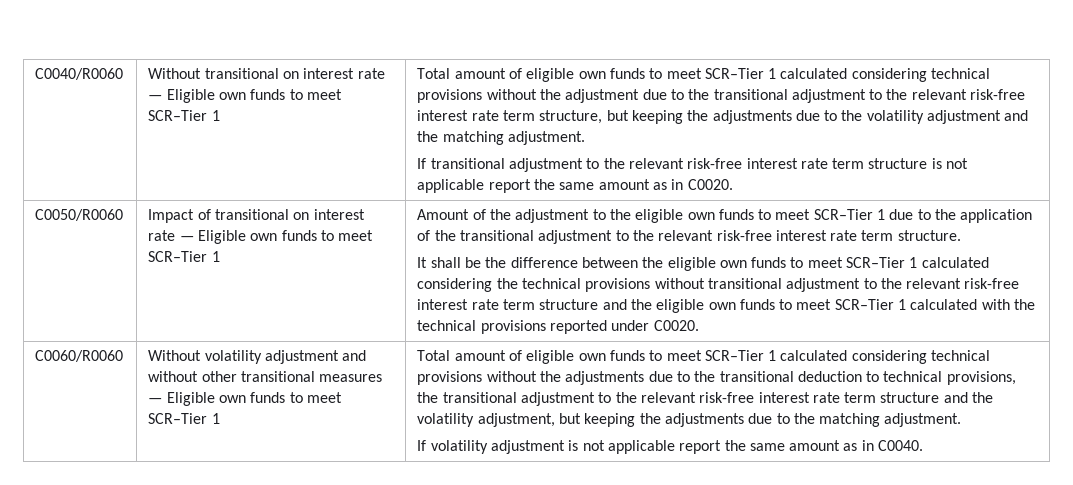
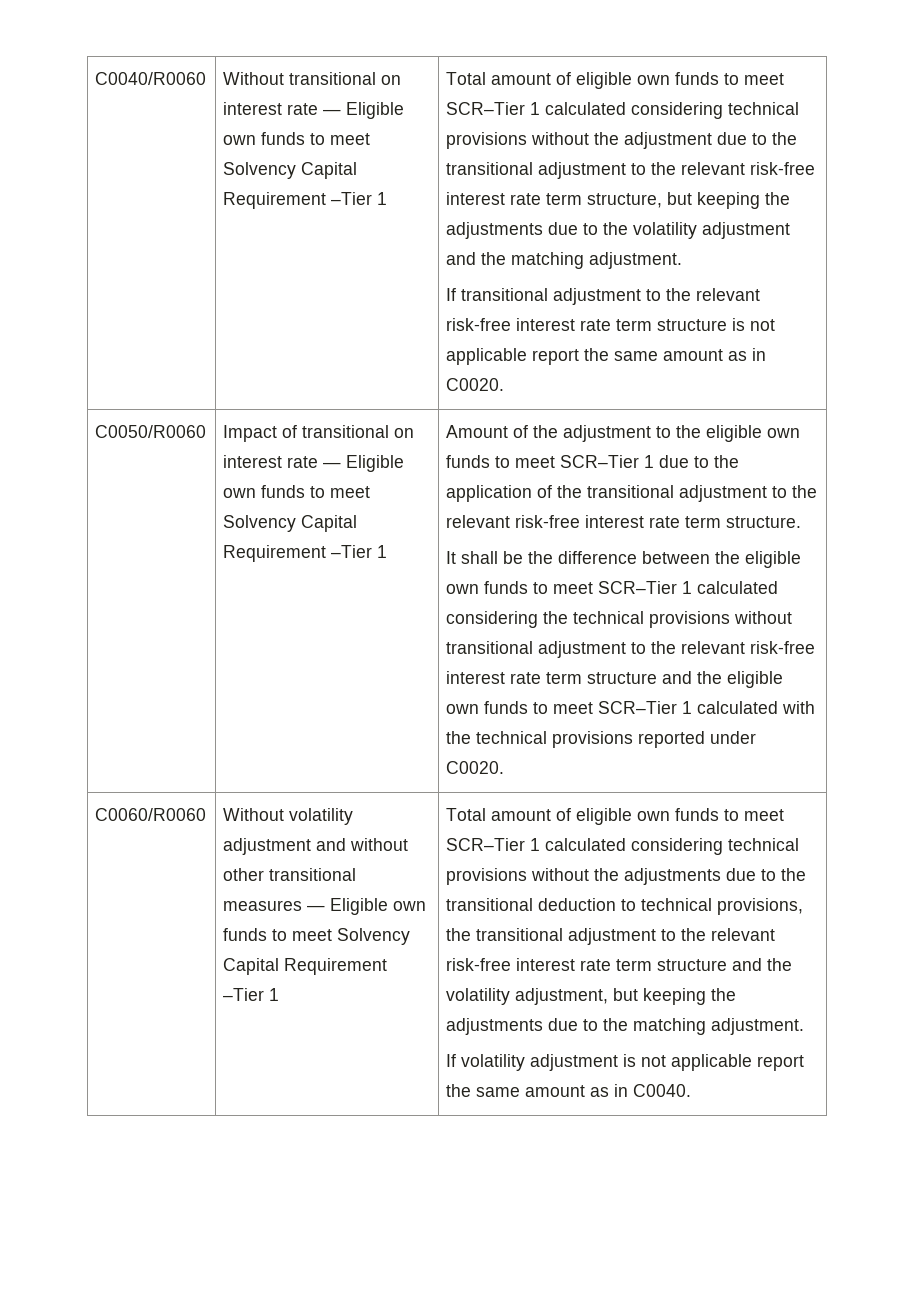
[148,110,208,121] SCR–Tier -> [223,162,358,179] [223,192,373,209] Solvency Capital Requirement –Tier
[148,251,208,262] SCR–Tier -> [223,515,358,532] [223,545,373,562] Solvency Capital Requirement –Tier
[148,413,208,424] SCR–Tier -> [337,928,411,945] [223,958,388,975] [223,988,265,1001] Solvency Capital Requirement –Tier

